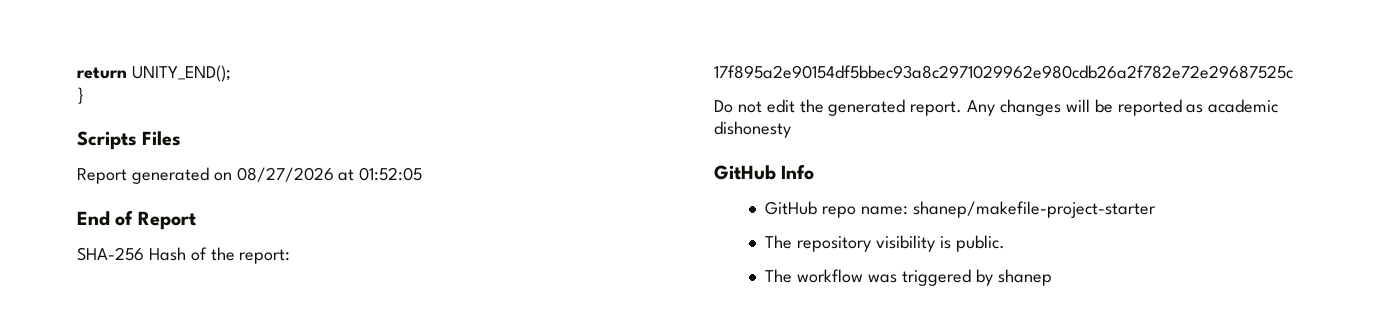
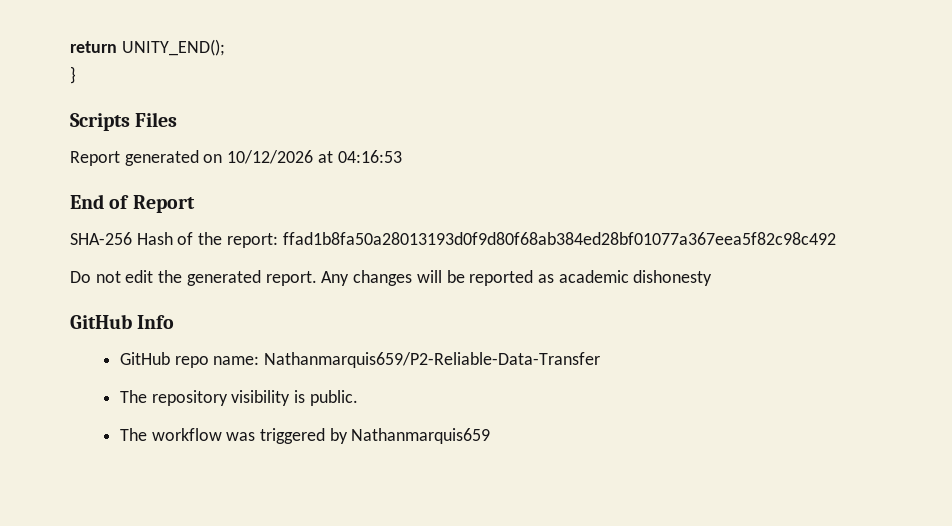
[236,167,423,182] 08/27/2026 at 01:52:05 -> [227,150,402,164] 10/12/2026 at 04:16:53
[714,65,1293,79] 17f895a2e90154df5bbec93a8c2971029962e980cdb26a2f782e72e29687525c -> [282,232,836,245] ffad1b8fa50a28013193d0f9d80f68ab384ed28bf01077a367eea5f82c98c492
[912,201,1156,218] shanep/makefile-project-starter -> [264,352,601,368] Nathanmarquis659/P2-Reliable-Data-Transfer
[997,269,1052,286] shanep -> [351,428,491,444] Nathanmarquis659

